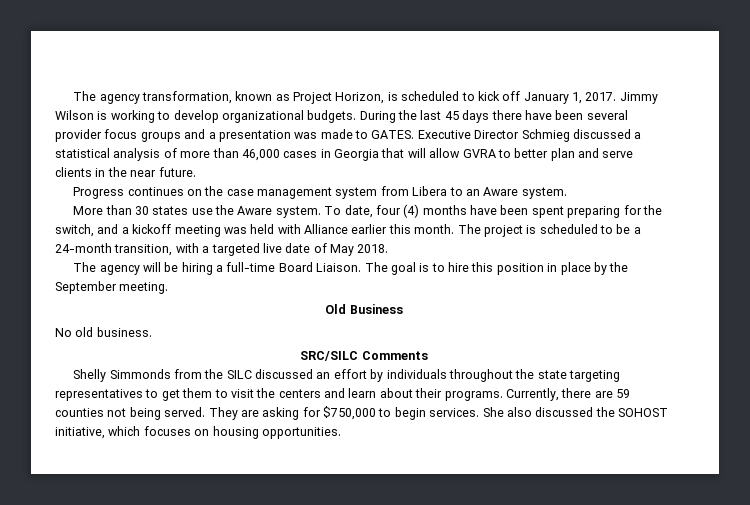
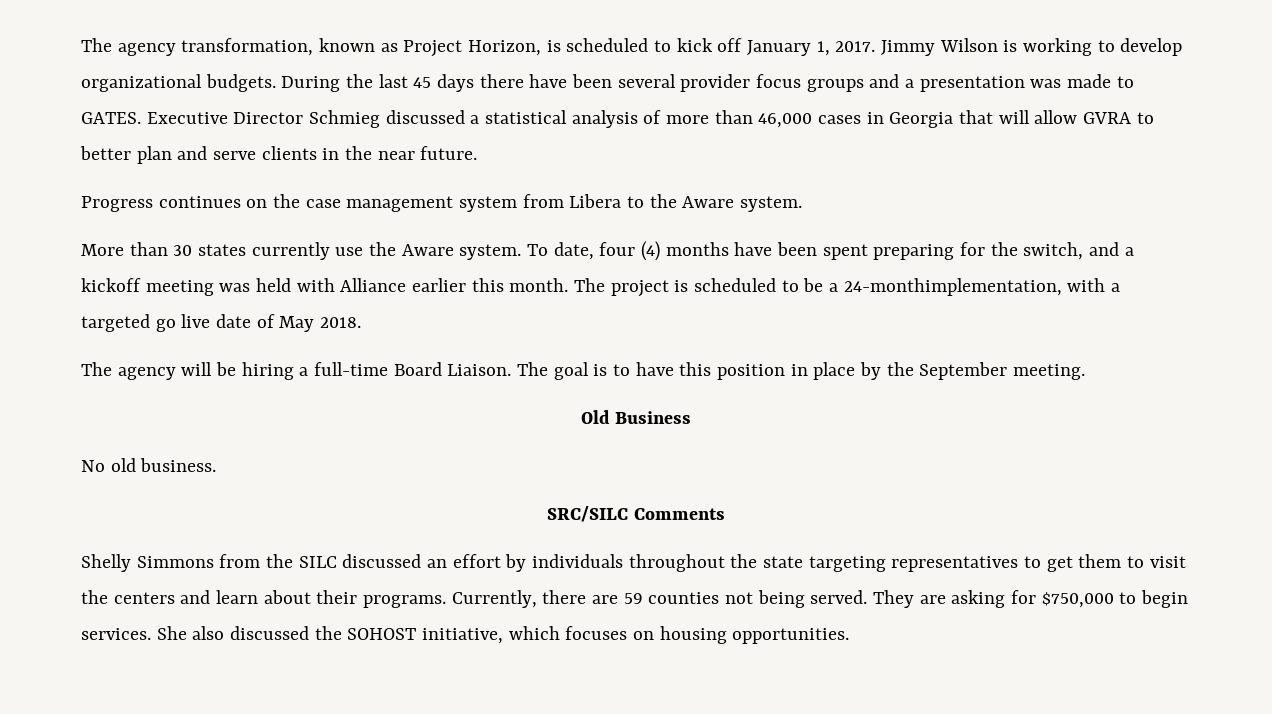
[465,189,480,196] an -> [649,194,677,208] the
(189, 210) none -> [251,242,330,260] currently
[55,243,173,256] 24-month transition, -> [843,278,1062,296] 24-monthimplementation,
(260, 249) none -> [155,319,176,332] go
[448,262,470,272] hire -> [635,362,674,376] have
[109,369,171,379] Simmonds -> [136,556,214,568] Simmons

